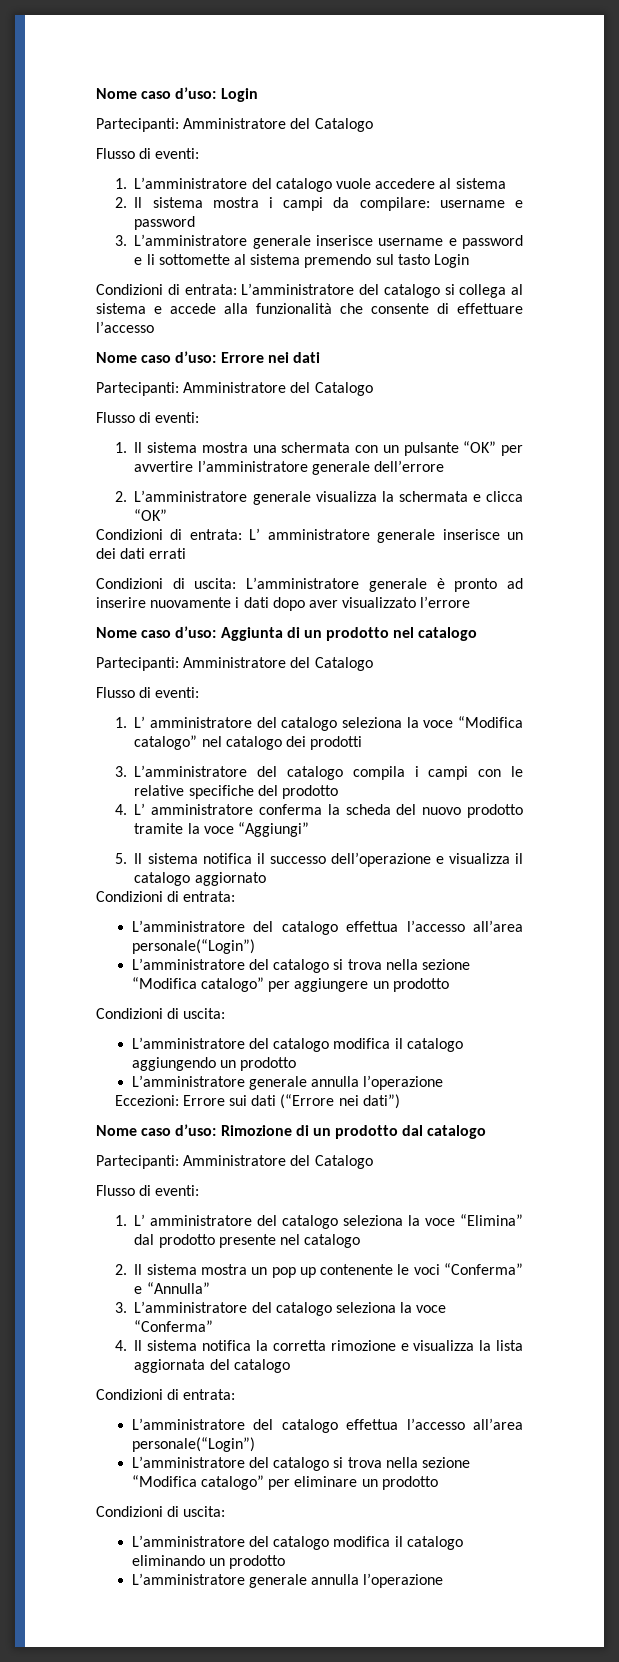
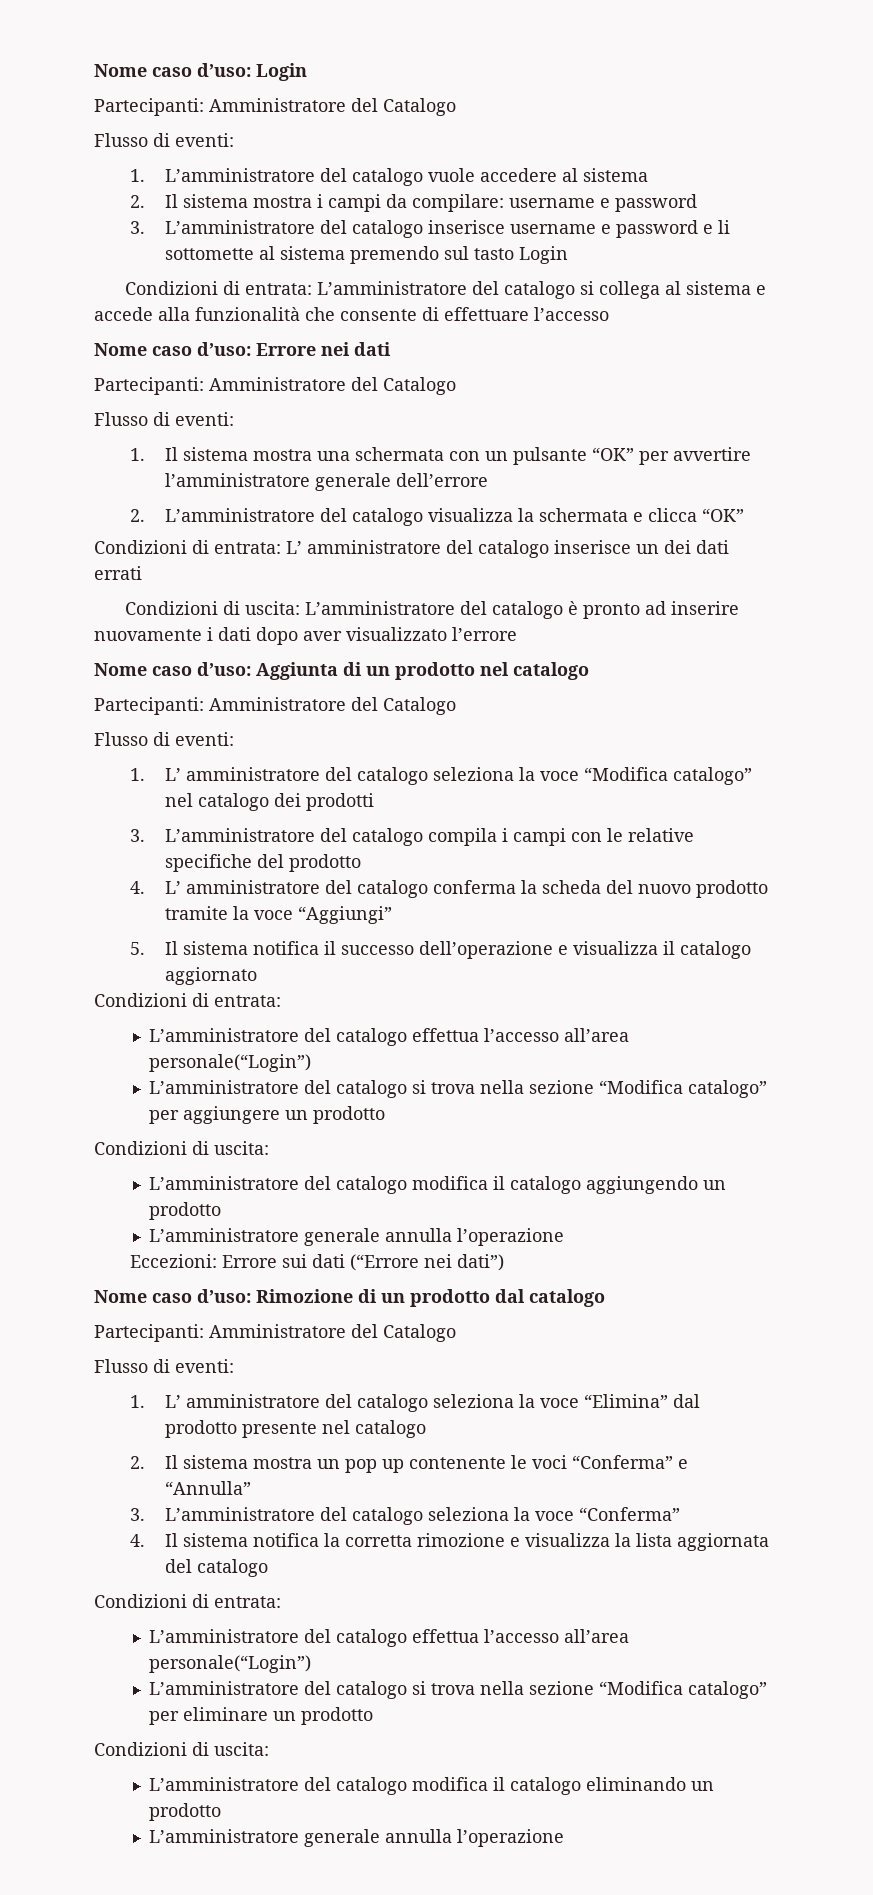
[252,235,311,249] generale -> [320,220,424,238] del catalogo
[252,491,311,505] generale -> [320,508,424,526] del catalogo
[377,529,436,543] generale -> [446,540,549,558] del catalogo
[368,578,427,592] generale -> [460,601,564,619] del catalogo
(254, 809) none -> [325,880,429,898] del catalogo

